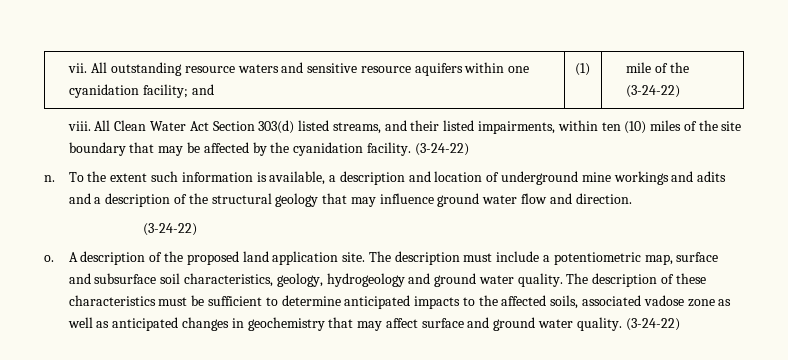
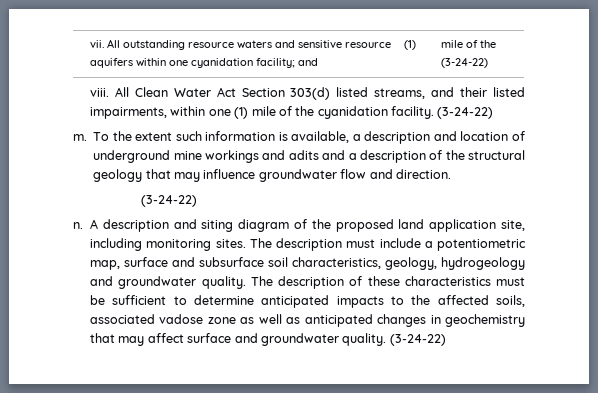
[601,120,742,134] [68,142,267,156] ten (10) miles of the site boundary that may be affected by -> [208,106,292,119] one (1) mile of
[44,175,55,182] n. -> [73,134,87,141] m.
[437,193,518,207] ground water -> [258,169,337,182] groundwater
[44,255,54,262] o. -> [73,222,83,229] n.
(146, 258) none -> [173,219,290,232] and siting diagram
[342,252,366,262] site. -> [501,220,525,231] [90,238,246,251] site, including monitoring sites.
[434,273,514,287] ground water -> [118,276,197,289] groundwater
[493,317,573,331] ground water -> [260,333,339,346] groundwater

